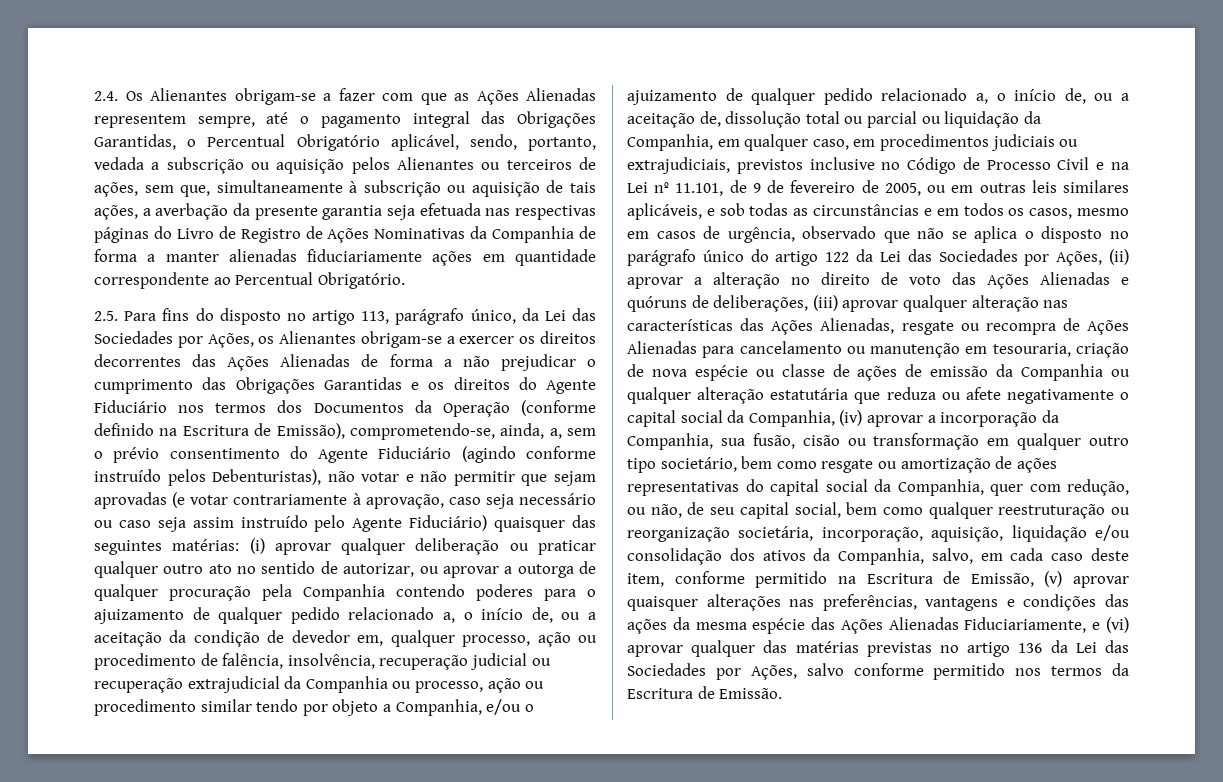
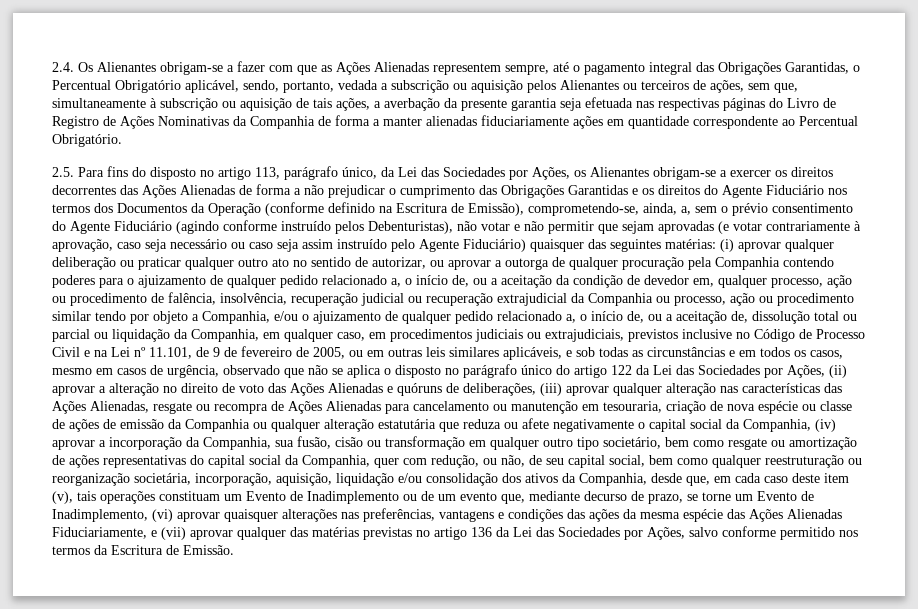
[931,548,973,564] salvo, -> [651,473,710,486] desde que,
[627,571,1063,588] item, conforme permitido na Escritura de Emissão, (v) -> [824,473,849,483] [52,491,814,504] [52,509,173,522] item (v), tais operações constituam um Evento de Inadimplemento ou de um evento que, mediante decurso de prazo, se torne um Evento de Inadimplemento, (vi)
[1106,617,1129,633] (vi) -> [161,527,186,540] (vii)

